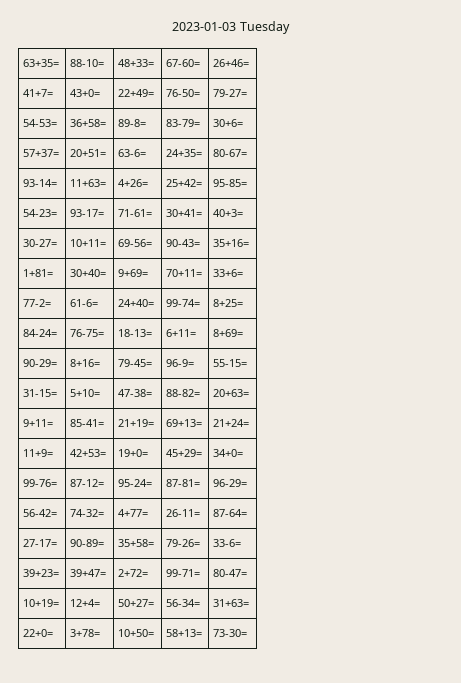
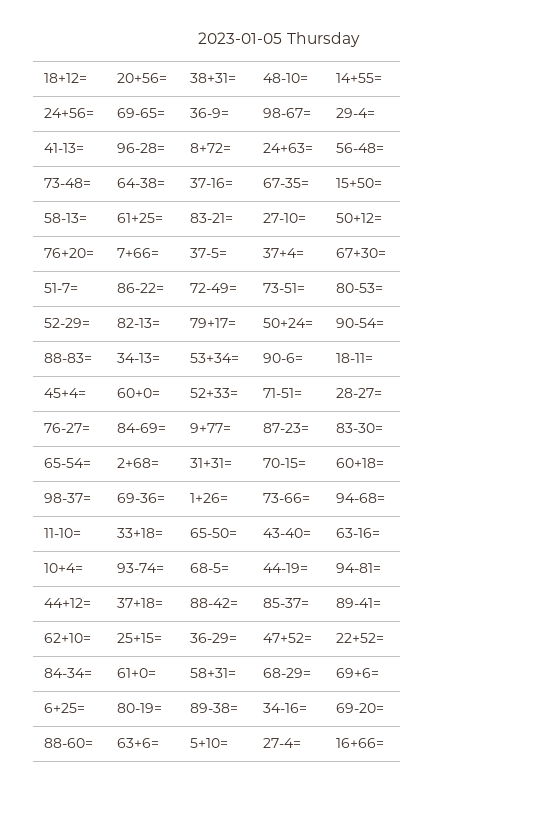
[172,21,290,34] [23,59,60,67] [70,59,105,67] [118,59,155,67] [166,59,201,67] [213,59,250,67] [23,89,54,97] [70,89,101,97] [118,89,155,97] [166,89,201,97] [213,89,248,97] [23,119,58,127] [70,119,107,127] [118,119,147,127] [166,119,201,127] [213,119,244,127] [23,149,60,157] [70,149,107,157] [118,149,147,157] [166,149,203,157] [213,149,248,157] [23,179,58,187] [70,179,107,187] [118,179,149,187] [166,179,203,187] [213,179,248,187] [23,209,58,217] [70,209,105,217] [118,209,153,217] [166,209,203,217] [213,209,244,217] [23,239,58,247] [70,239,107,247] [118,239,153,247] [166,239,201,247] [213,239,250,247] [23,269,54,277] [70,269,107,277] [118,269,149,277] [166,269,203,277] [213,269,244,277] [23,299,52,307] [70,299,99,307] [118,299,155,307] [166,299,201,307] [213,299,244,307] [23,329,58,337] [70,329,105,337] [118,329,153,337] [166,329,197,337] [213,329,244,337] [23,359,58,367] [70,359,101,367] [118,359,153,367] [166,359,195,367] [213,359,248,367] [23,389,58,397] [70,389,101,397] [118,389,153,397] [166,389,201,397] [213,389,250,397] [23,419,54,427] [70,419,105,427] [118,419,155,427] [166,419,203,427] [213,419,250,427] [23,449,54,457] [70,449,107,457] [118,449,149,457] [166,449,203,457] [213,449,244,457] [23,479,58,487] [70,479,105,487] [118,479,153,487] [166,479,201,487] [213,479,248,487] [23,509,58,517] [70,509,105,517] [118,509,149,517] [166,509,201,517] [213,509,248,517] [23,539,58,547] [70,539,105,547] [118,539,155,547] [166,539,201,547] [213,539,242,547] [23,569,60,577] [70,569,107,577] [118,569,149,577] [166,569,201,577] [213,569,248,577] [23,599,60,607] [70,599,101,607] [118,599,155,607] [166,599,201,607] [213,599,250,607] [23,629,54,637] [70,629,101,637] [118,629,155,637] [166,629,203,637] [213,629,248,637] 2023-01-03 Tuesday // 63+35= | 88-10= | 48+33= | 67-60= | 26+46= // 41+7= | 43+0= | 22+49= | 76-50= | 79-27= // 54-53= | 36+58= | 89-8= | 83-79= | 30+6= // 57+37= | 20+51= | 63-6= | 24+35= | 80-67= // 93-14= | 11+63= | 4+26= | 25+42= | 95-85= // 54-23= | 93-17= | 71-61= | 30+41= | 40+3= // 30-27= | 10+11= | 69-56= | 90-43= | 35+16= // 1+81= | 30+40= | 9+69= | 70+11= | 33+6= // 77-2= | 61-6= | 24+40= | 99-74= | 8+25= // 84-24= | 76-75= | 18-13= | 6+11= | 8+69= // 90-29= | 8+16= | 79-45= | 96-9= | 55-15= // 31-15= | 5+10= | 47-38= | 88-82= | 20+63= // 9+11= | 85-41= | 21+19= | 69+13= | 21+24= // 11+9= | 42+53= | 19+0= | 45+29= | 34+0= // 99-76= | 87-12= | 95-24= | 87-81= | 96-29= // 56-42= | 74-32= | 4+77= | 26-11= | 87-64= // 27-17= | 90-89= | 35+58= | 79-26= | 33-6= // 39+23= | 39+47= | 2+72= | 99-71= | 80-47= // 10+19= | 12+4= | 50+27= | 56-34= | 31+63= // 22+0= | 3+78= | 10+50= | 58+13= | 73-30= -> [198,32,360,47] [44,73,88,83] [117,73,168,83] [190,73,237,83] [263,73,309,83] [336,73,383,83] [44,108,95,118] [117,108,166,118] [190,108,230,118] [263,108,312,118] [336,108,376,118] [44,143,85,153] [117,143,166,153] [190,143,232,153] [263,143,314,153] [336,143,385,153] [44,178,92,188] [117,178,166,188] [190,178,234,188] [263,178,310,188] [336,178,383,188] [44,213,88,223] [117,213,164,223] [190,213,234,223] [263,213,307,223] [336,213,383,223] [44,248,95,258] [117,248,160,258] [190,248,228,258] [263,248,305,258] [336,248,387,258] [44,283,79,293] [117,283,165,293] [190,283,238,293] [263,283,306,293] [336,283,384,293] [44,318,91,328] [117,318,161,328] [190,318,237,328] [263,318,314,328] [336,318,385,328] [44,353,93,363] [117,353,161,363] [190,353,240,363] [263,353,304,363] [336,353,374,363] [44,388,87,398] [117,388,161,398] [190,388,239,398] [263,388,303,398] [336,388,383,398] [44,423,91,433] [117,423,167,433] [190,423,232,433] [263,423,310,433] [336,423,384,433] [44,458,92,468] [117,458,160,468] [190,458,233,468] [263,458,307,468] [336,458,385,468] [44,493,92,503] [117,493,166,503] [190,493,229,503] [263,493,311,503] [336,493,386,503] [44,528,82,538] [117,528,164,538] [190,528,238,538] [263,528,312,538] [336,528,381,538] [44,563,84,573] [117,563,165,573] [190,563,230,573] [263,563,309,573] [336,563,382,573] [44,598,92,608] [117,598,164,608] [190,598,239,608] [263,598,310,608] [336,598,382,608] [44,633,92,643] [117,633,163,643] [190,633,238,643] [263,633,313,643] [336,633,385,643] [44,668,93,678] [117,668,157,678] [190,668,237,678] [263,668,312,678] [336,668,380,678] [44,703,86,713] [117,703,163,713] [190,703,239,713] [263,703,308,713] [336,703,385,713] [44,738,94,748] [117,738,160,748] [190,738,229,748] [263,738,302,748] [336,738,385,748] 2023-01-05 Thursday // 18+12= | 20+56= | 38+31= | 48-10= | 14+55= // 24+56= | 69-65= | 36-9= | 98-67= | 29-4= // 41-13= | 96-28= | 8+72= | 24+63= | 56-48= // 73-48= | 64-38= | 37-16= | 67-35= | 15+50= // 58-13= | 61+25= | 83-21= | 27-10= | 50+12= // 76+20= | 7+66= | 37-5= | 37+4= | 67+30= // 51-7= | 86-22= | 72-49= | 73-51= | 80-53= // 52-29= | 82-13= | 79+17= | 50+24= | 90-54= // 88-83= | 34-13= | 53+34= | 90-6= | 18-11= // 45+4= | 60+0= | 52+33= | 71-51= | 28-27= // 76-27= | 84-69= | 9+77= | 87-23= | 83-30= // 65-54= | 2+68= | 31+31= | 70-15= | 60+18= // 98-37= | 69-36= | 1+26= | 73-66= | 94-68= // 11-10= | 33+18= | 65-50= | 43-40= | 63-16= // 10+4= | 93-74= | 68-5= | 44-19= | 94-81= // 44+12= | 37+18= | 88-42= | 85-37= | 89-41= // 62+10= | 25+15= | 36-29= | 47+52= | 22+52= // 84-34= | 61+0= | 58+31= | 68-29= | 69+6= // 6+25= | 80-19= | 89-38= | 34-16= | 69-20= // 88-60= | 63+6= | 5+10= | 27-4= | 16+66=

